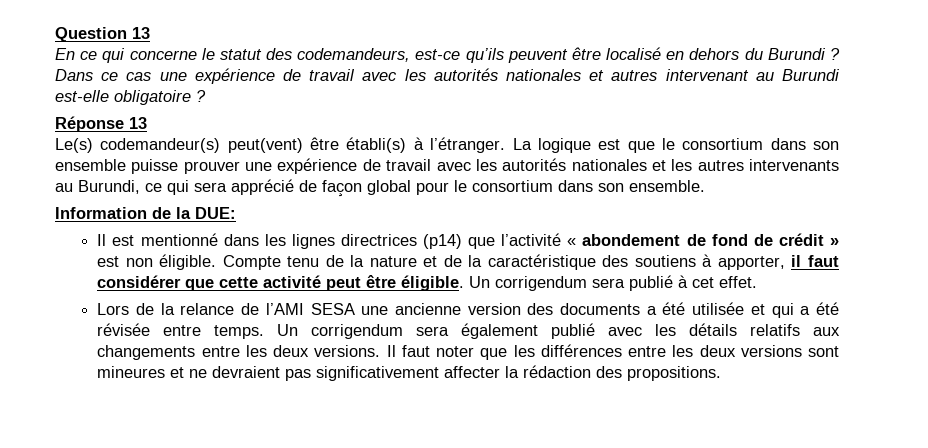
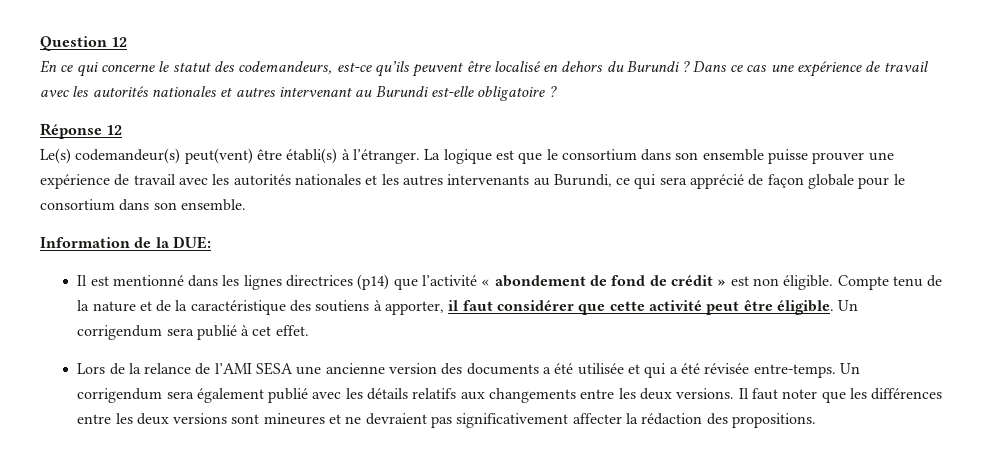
[132,27,150,39] 13 -> [111,37,128,47] 12
[129,117,147,129] 13 -> [106,125,123,135] 12
[367,180,411,195] global -> [808,174,855,189] globale
[163,325,265,339] entre temps. -> [753,364,836,378] entre-temps.

